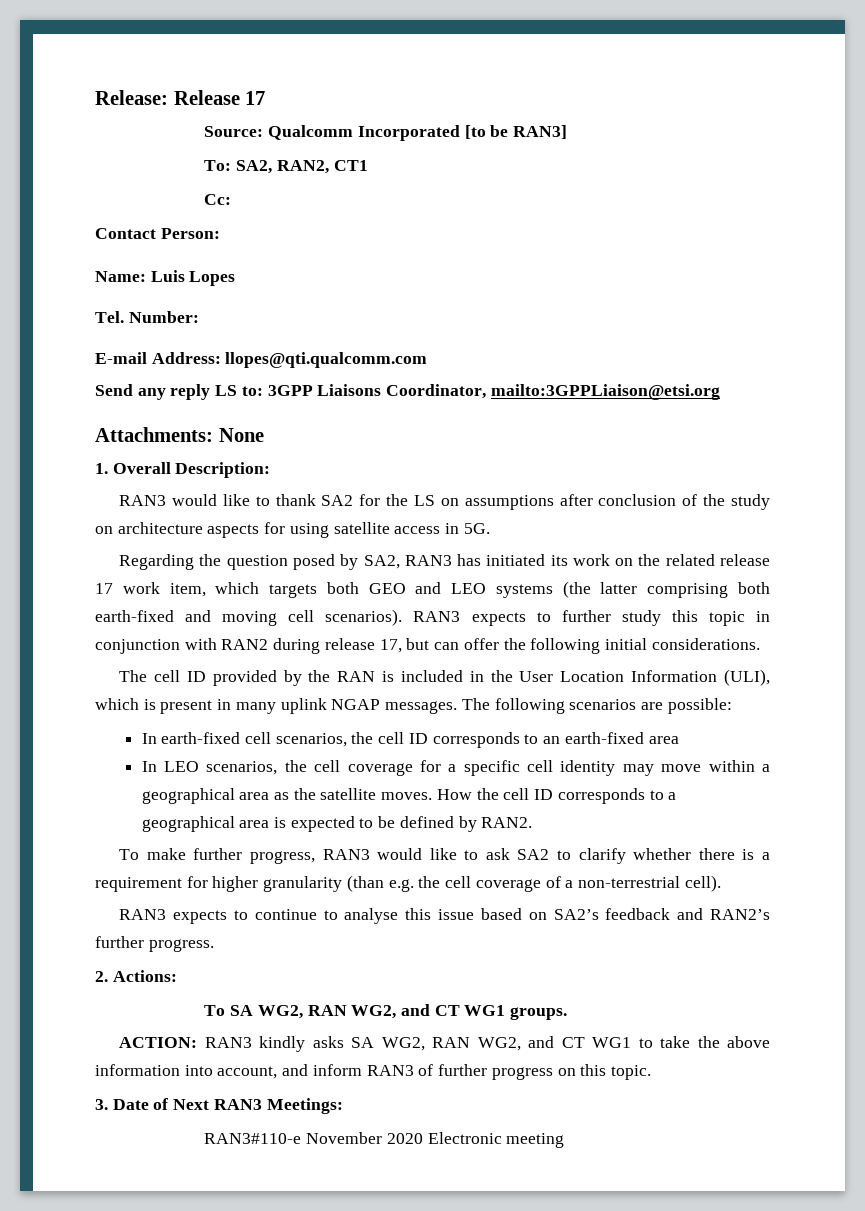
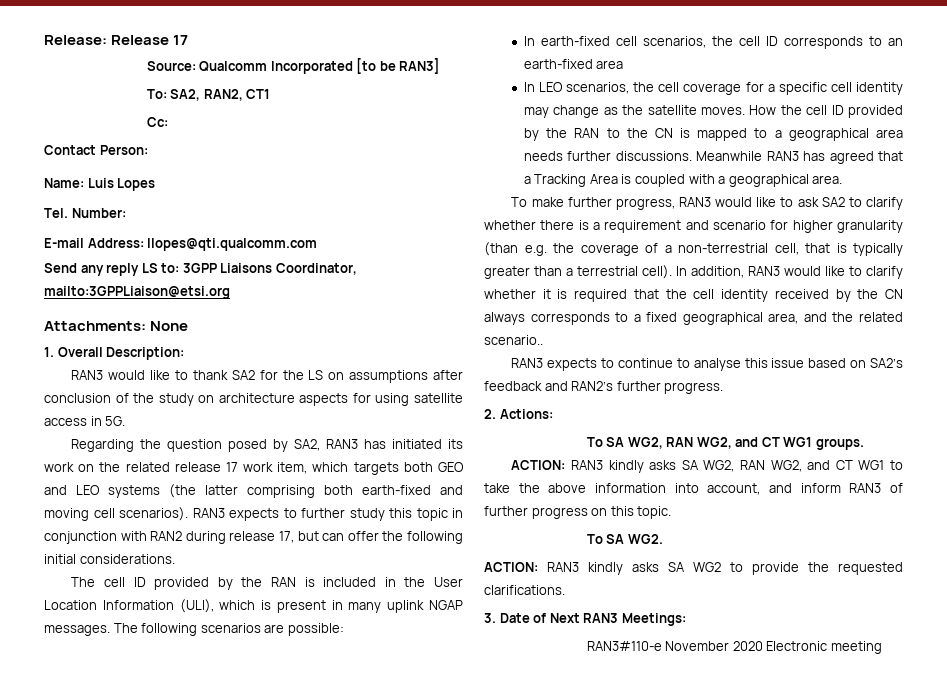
[661,760,771,772] [141,788,270,804] move within a geographical area -> [553,105,600,118] change
[557,788,677,804] [141,816,533,832] corresponds to a geographical area is expected to be defined by RAN2. -> [848,105,903,118] [523,128,903,141] [523,151,904,164] [523,174,843,187] provided by the RAN to the CN is mapped to a geographical area needs further discussions. Meanwhile RAN3 has agreed that a Tracking Area is coupled with a geographical area.
(182, 884) none -> [685,220,766,230] and scenario
[445,876,472,888] cell -> (574, 248) none
[684,875,721,892] cell). -> [774,243,903,256] [484,265,903,279] [484,289,903,302] [484,312,903,325] [484,335,543,345] cell, that is typically greater than a terrestrial cell). In addition, RAN3 would like to clarify whether it is required that the cell identity received by the CN always corresponds to a fixed geographical area, and the related scenario..
(651, 1072) none -> [586,534,663,544] [484,562,903,575] [484,585,565,595] // To SA WG2. // ACTION: RAN3 kindly asks SA WG2 to provide the requested clarifications.

